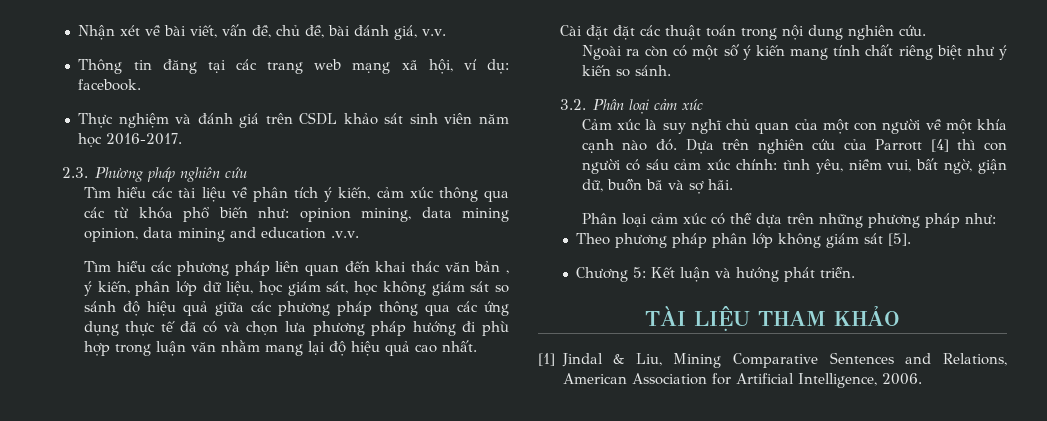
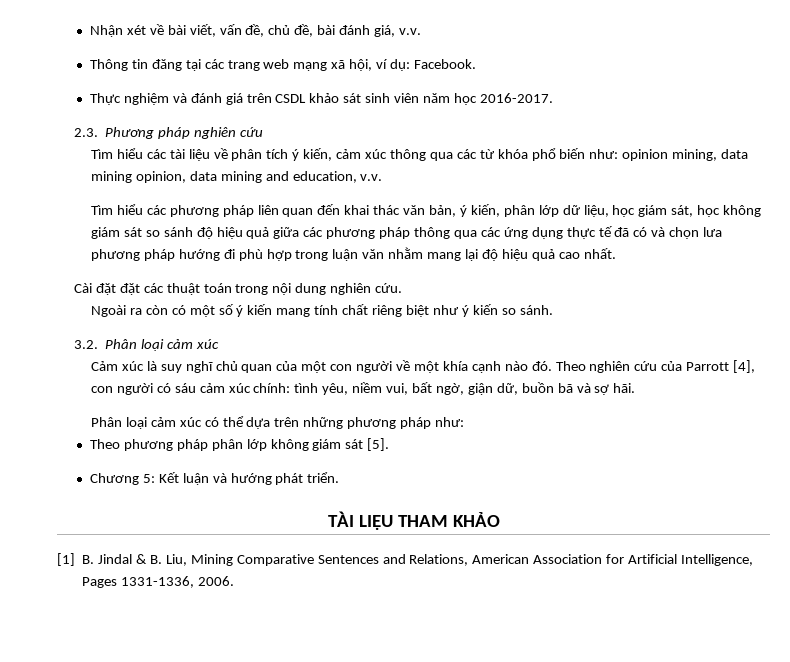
[78,79,142,91] facebook. -> [413,59,476,69] Facebook.
[260,227,359,239] education .v.v. -> [292,171,383,183] education, v.v.
[474,261,510,274] bản , -> [429,205,457,217] bản,
[685,139,750,154] Dựa trên -> [555,361,586,371] Theo
[930,139,977,152] [4] thì -> [733,360,756,373] [4],
(555, 359) none -> [82,555,95,564] B.
(625, 359) none -> [149,555,162,564] B.
(877, 380) none -> [82,576,195,588] Pages 1331-1336,

